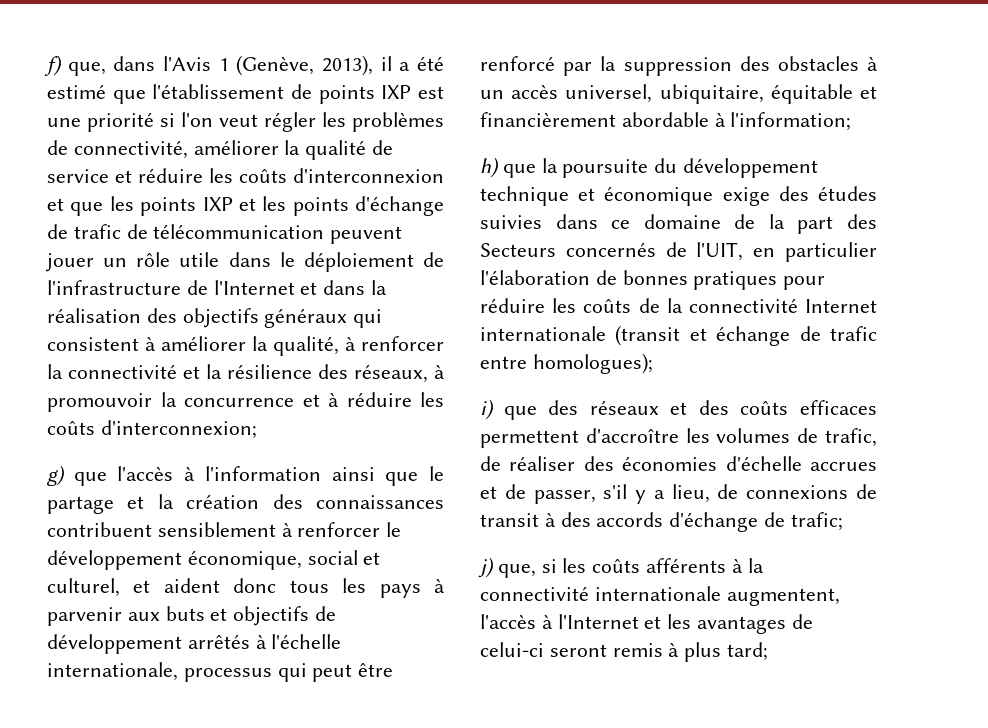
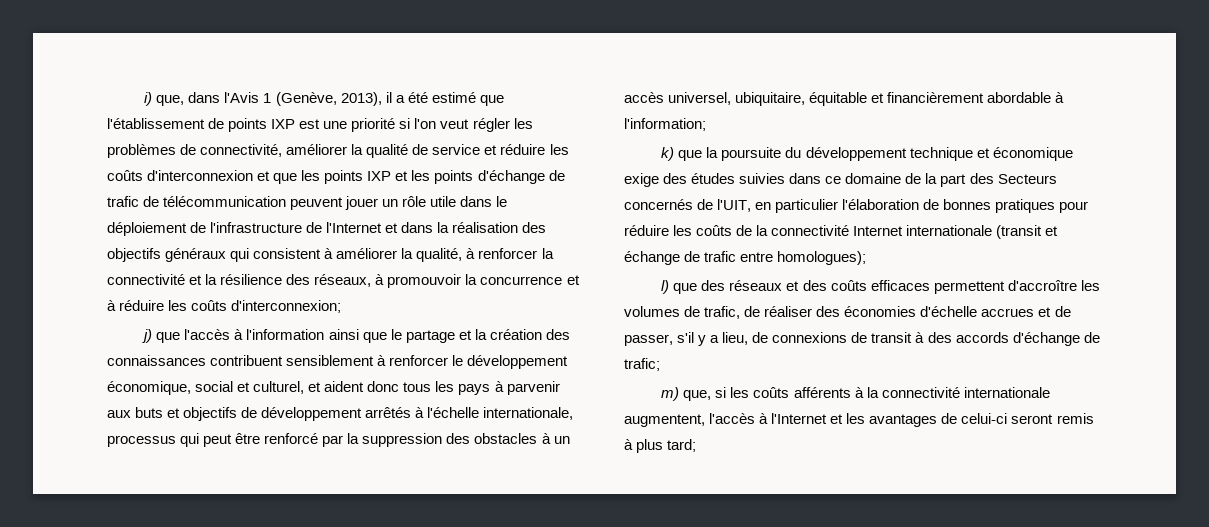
[44,55,62,76] f) -> [144,92,153,106] i)
[47,465,65,486] g) -> [142,329,153,343] j)
[480,157,499,178] h) -> [661,147,675,161] k)
[480,399,494,420] i) -> [661,280,670,294] l)
[478,557,494,578] j) -> [661,387,680,401] m)

